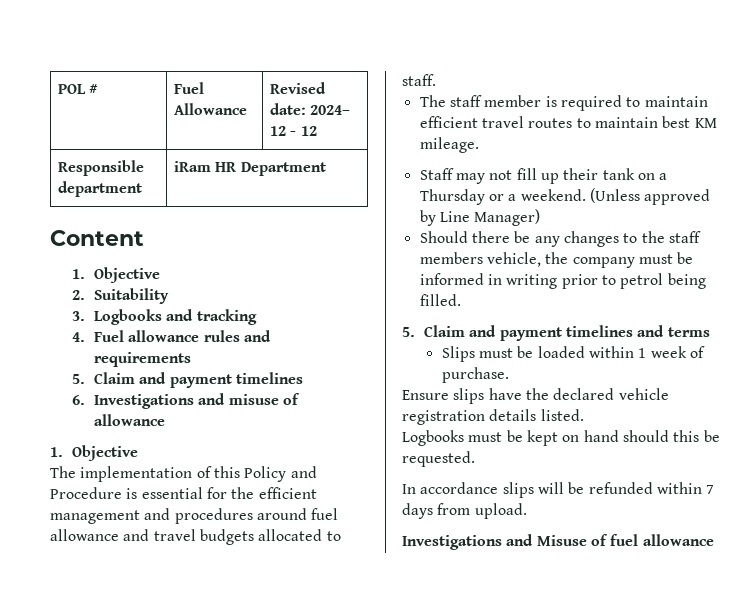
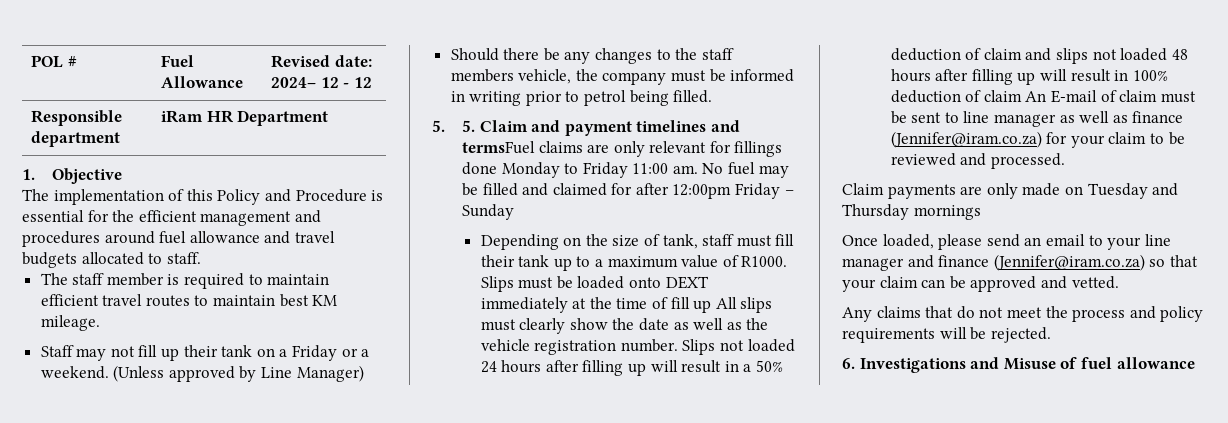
[50,230,144,246] [71,267,160,283] [71,288,169,304] [71,309,257,325] [71,330,271,342] [93,352,191,367] [71,372,303,388] [71,393,300,409] [93,414,165,426] // Content // 1. Objective // 2. Suitability // 3. Logbooks and tracking // 4. Fuel allowance rules and requirements // 5. Claim and payment timelines // 6. Investigations and misuse of allowance -> (329, 118) none
[419,189,485,205] Thursday -> [292,345,338,361] Friday
(415, 332) none -> [461,120,475,132] 5.
[667,327,710,337] [441,346,705,362] [441,367,509,383] [402,388,669,404] [402,409,584,425] [402,430,720,446] [402,451,475,467] [402,482,715,498] [402,503,527,519] terms // Slips must be loaded within 1 week of purchase. // Ensure slips have the declared vehicle registration details listed. // Logbooks must be kept on hand should this be requested. // In accordance slips will be refunded within 7 days from upload. // -> [461,141,783,157] [461,162,789,178] [461,183,794,199] [461,204,514,220] [480,234,795,250] [480,255,788,271] [480,276,709,292] [480,297,773,313] [480,318,769,334] [480,339,795,355] [480,360,783,376] [890,48,1188,64] [890,69,1168,85] [890,90,1196,103] [890,111,1184,127] [890,131,1185,148] [890,153,1065,169] [842,183,1179,199] [842,204,981,220] [842,234,1171,250] [842,254,1198,271] [842,276,1119,292] [842,306,1204,322] [842,327,1051,343] [842,358,855,369] termsFuel claims are only relevant for fillings done Monday to Friday 11:00 am. No fuel may be filled and claimed for after 12:00pm Friday – Sunday // Depending on the size of tank, staff must fill their tank up to a maximum value of R1000. Slips must be loaded onto DEXT immediately at the time of fill up All slips must clearly show the date as well as the vehicle registration number. Slips not loaded 24 hours after filling up will result in a 50% deduction of claim and slips not loaded 48 hours after filling up will result in 100% deduction of claim An E-mail of claim must be sent to line manager as well as finance (Jennifer@iram.co.za) for your claim to be reviewed and processed. // Claim payments are only made on Tuesday and Thursday mornings // Once loaded, please send an email to your line manager and finance (Jennifer@iram.co.za) so that your claim can be approved and vetted. // Any claims that do not meet the process and policy requirements will be rejected. // 6.

